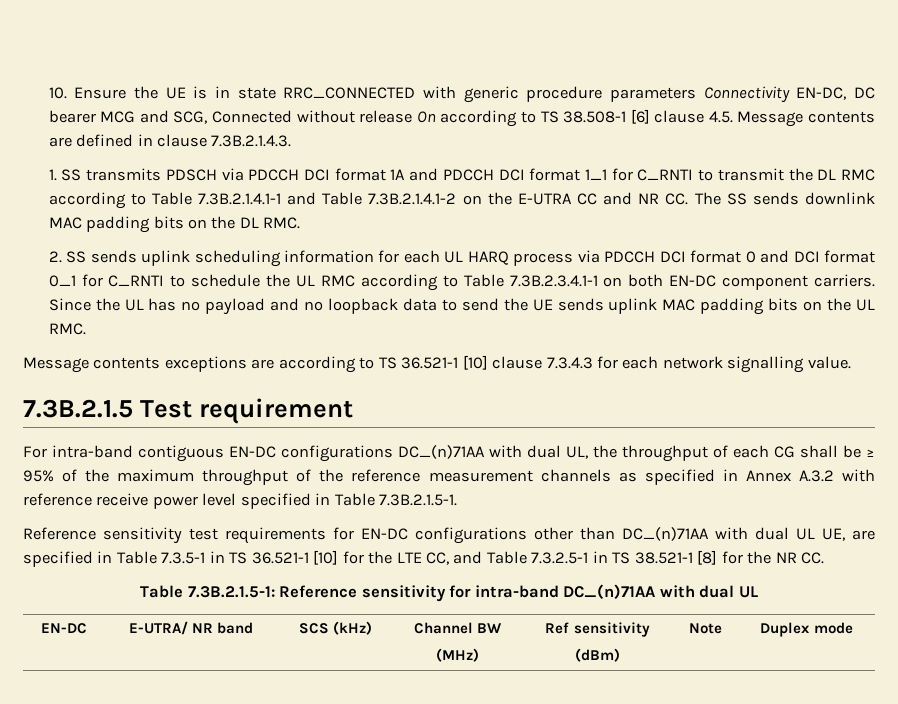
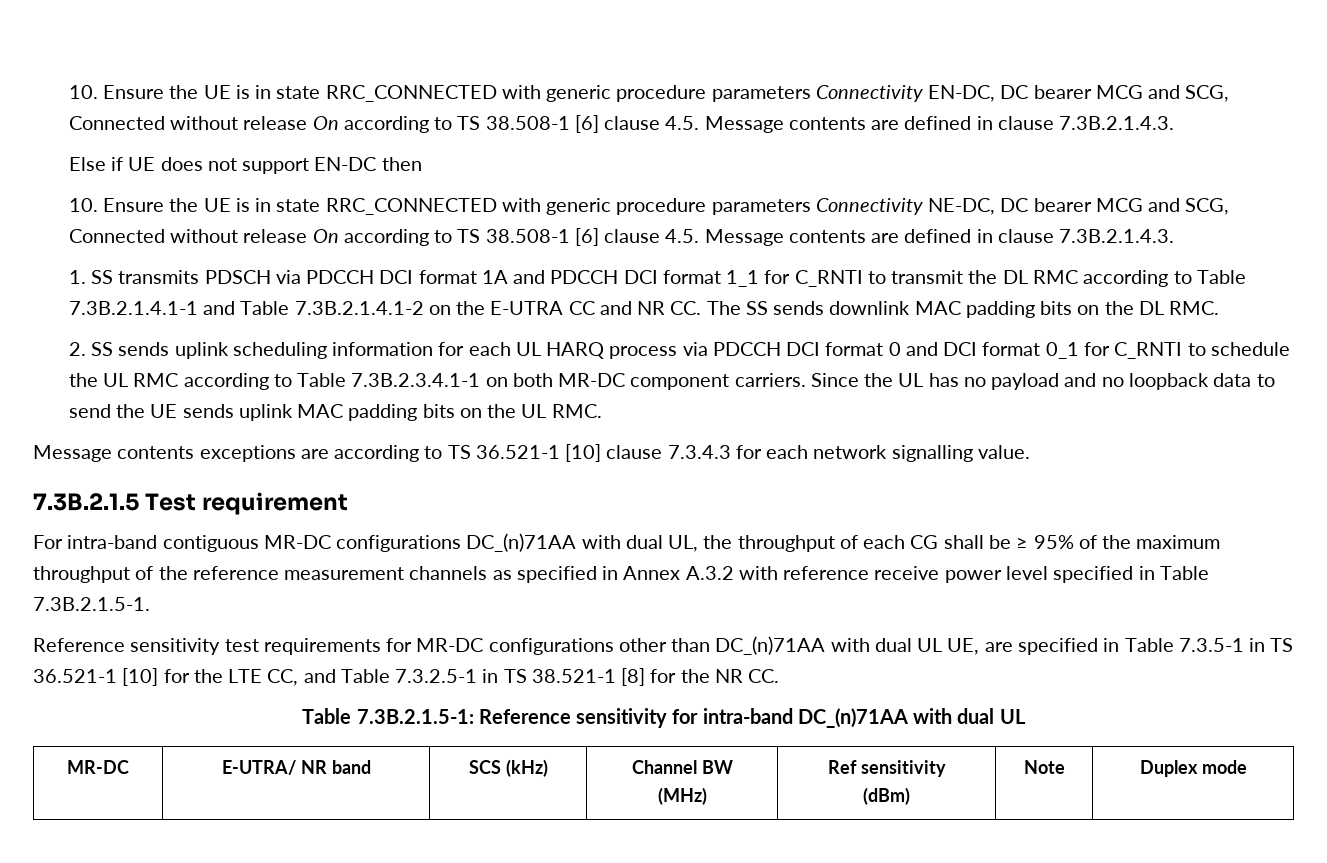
(292, 141) none -> [68,157,422,174] [68,198,1230,215] [68,228,1175,246] // Else if UE does not support EN-DC then // 10. Ensure the UE is in state RRC_CONNECTED with generic procedure parameters Connectivity NE-DC, DC bearer MCG and SCG, Connected without release On according to TS 38.508-1 [6] clause 4.5. Message contents are defined in clause 7.3B.2.1.4.3.
[669,275,717,287] EN-DC -> [558,373,626,387] MR-DC
[229,446,276,458] EN-DC -> [263,535,331,549] MR-DC
[361,528,408,540] EN-DC -> [416,638,484,652] MR-DC
[40,623,87,634] EN-DC -> [67,760,129,774] MR-DC

